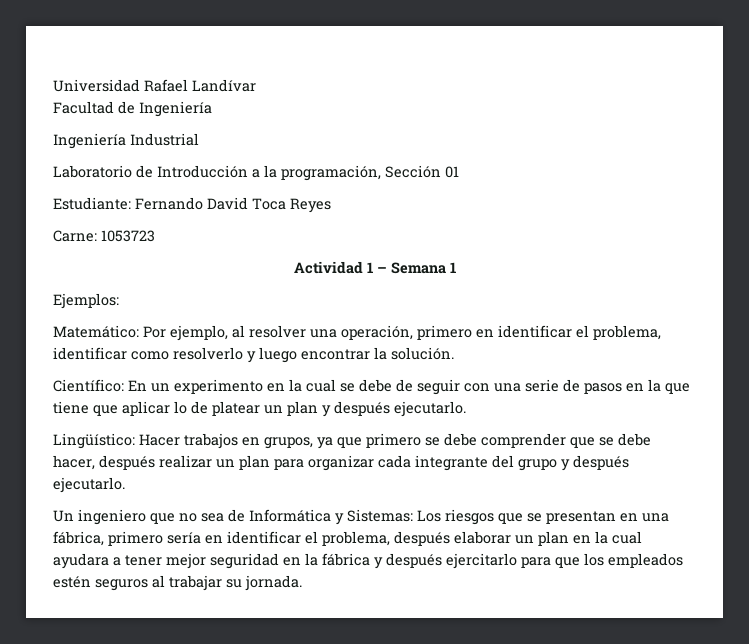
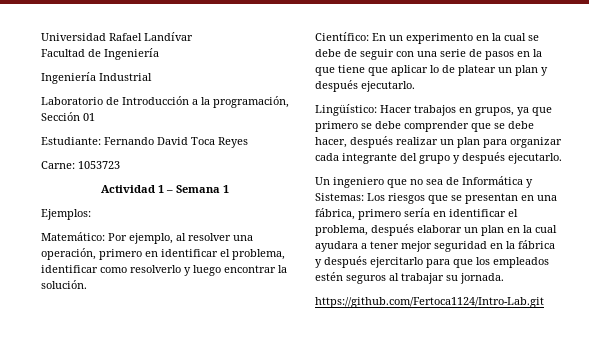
(302, 583) none -> [315,297,544,308] // https://github.com/Fertoca1124/Intro-Lab.git

